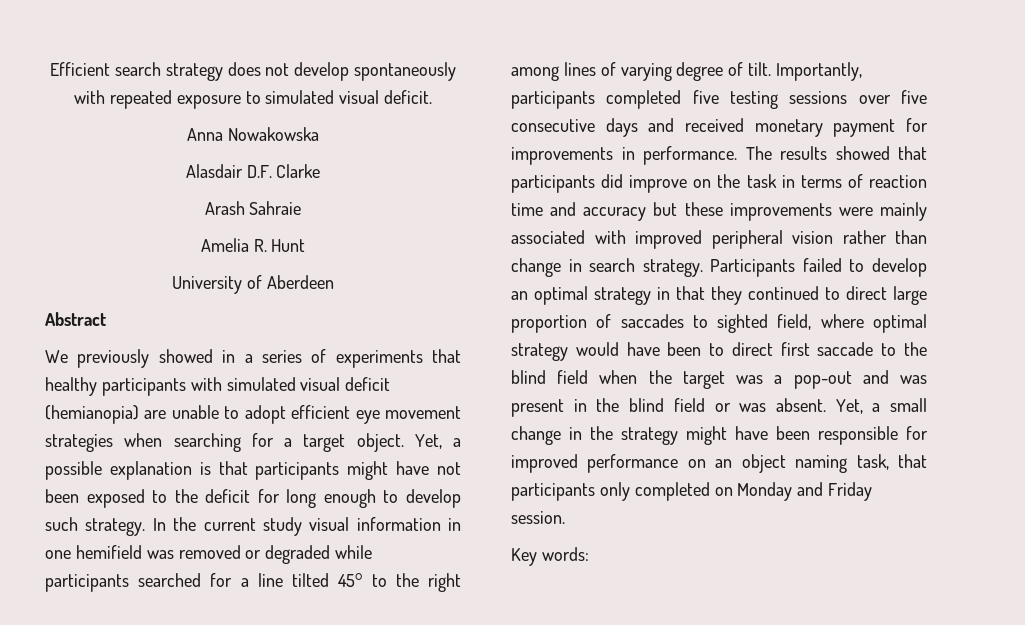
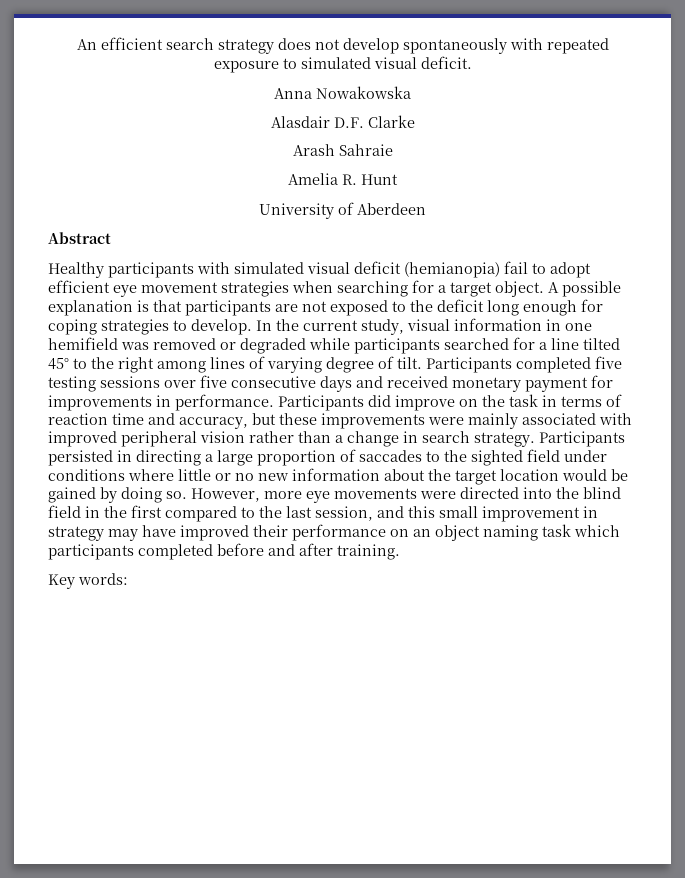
[49,62,110,76] Efficient -> [76,37,163,50] An efficient
[45,349,461,368] [45,377,97,396] We previously showed in a series of experiments that healthy -> [48,262,104,278] Healthy
[144,405,219,419] are unable -> [504,261,528,274] fail
[414,434,461,449] Yet, a -> [548,282,559,293] A
[347,461,461,480] [45,489,79,503] might have not been -> [275,301,327,312] are not
[257,489,280,503] for -> (484, 305) none
[383,489,461,508] [45,517,146,536] to develop such strategy. -> [581,299,603,312] [48,319,252,335] for coping strategies to develop.
[262,517,302,536] study -> [361,319,404,335] study,
[776,62,863,81] [511,91,595,109] Importantly, participants -> [426,357,512,373] Participants
[745,146,927,160] [511,175,595,193] The results showed that participants -> [278,395,364,411] Participants
[583,207,647,221] accuracy -> [179,417,248,429] accuracy,
(927, 237) none -> [335,435,343,443] a
[802,258,927,277] [511,286,887,305] failed to develop an optimal strategy in that they continued to direct -> [48,450,213,466] persisted in directing a
[717,314,927,333] [511,342,927,361] [511,370,927,389] [511,398,927,417] [511,426,928,445] [511,454,578,473] sighted field, where optimal strategy would have been to direct first saccade to the blind field when the target was a pop-out and was present in the blind field or was absent. Yet, a small change in the strategy might have been responsible for improved -> [444,449,607,466] [48,468,628,485] [48,487,621,503] [48,505,598,522] [48,525,288,541] the sighted field under conditions where little or no new information about the target location would be gained by doing so. However, more eye movements were directed into the blind field in the first compared to the last session, and this small improvement in strategy may have improved their
[856,454,928,470] [511,482,873,501] [511,511,565,524] task, that participants only completed on Monday and Friday session. -> [542,524,620,537] [48,543,400,560] task which participants completed before and after training.

